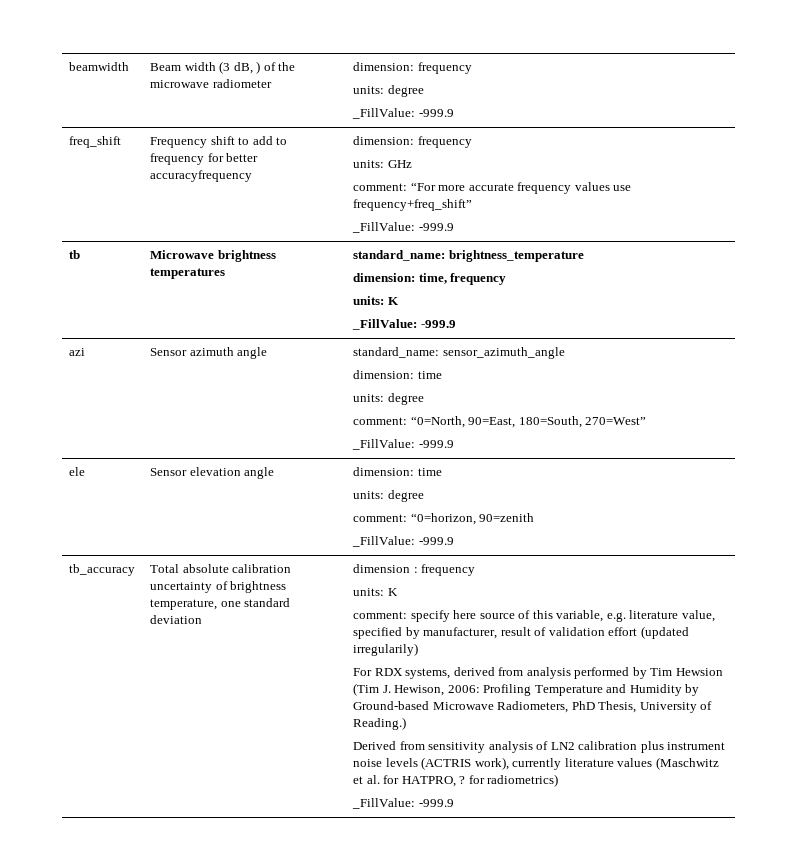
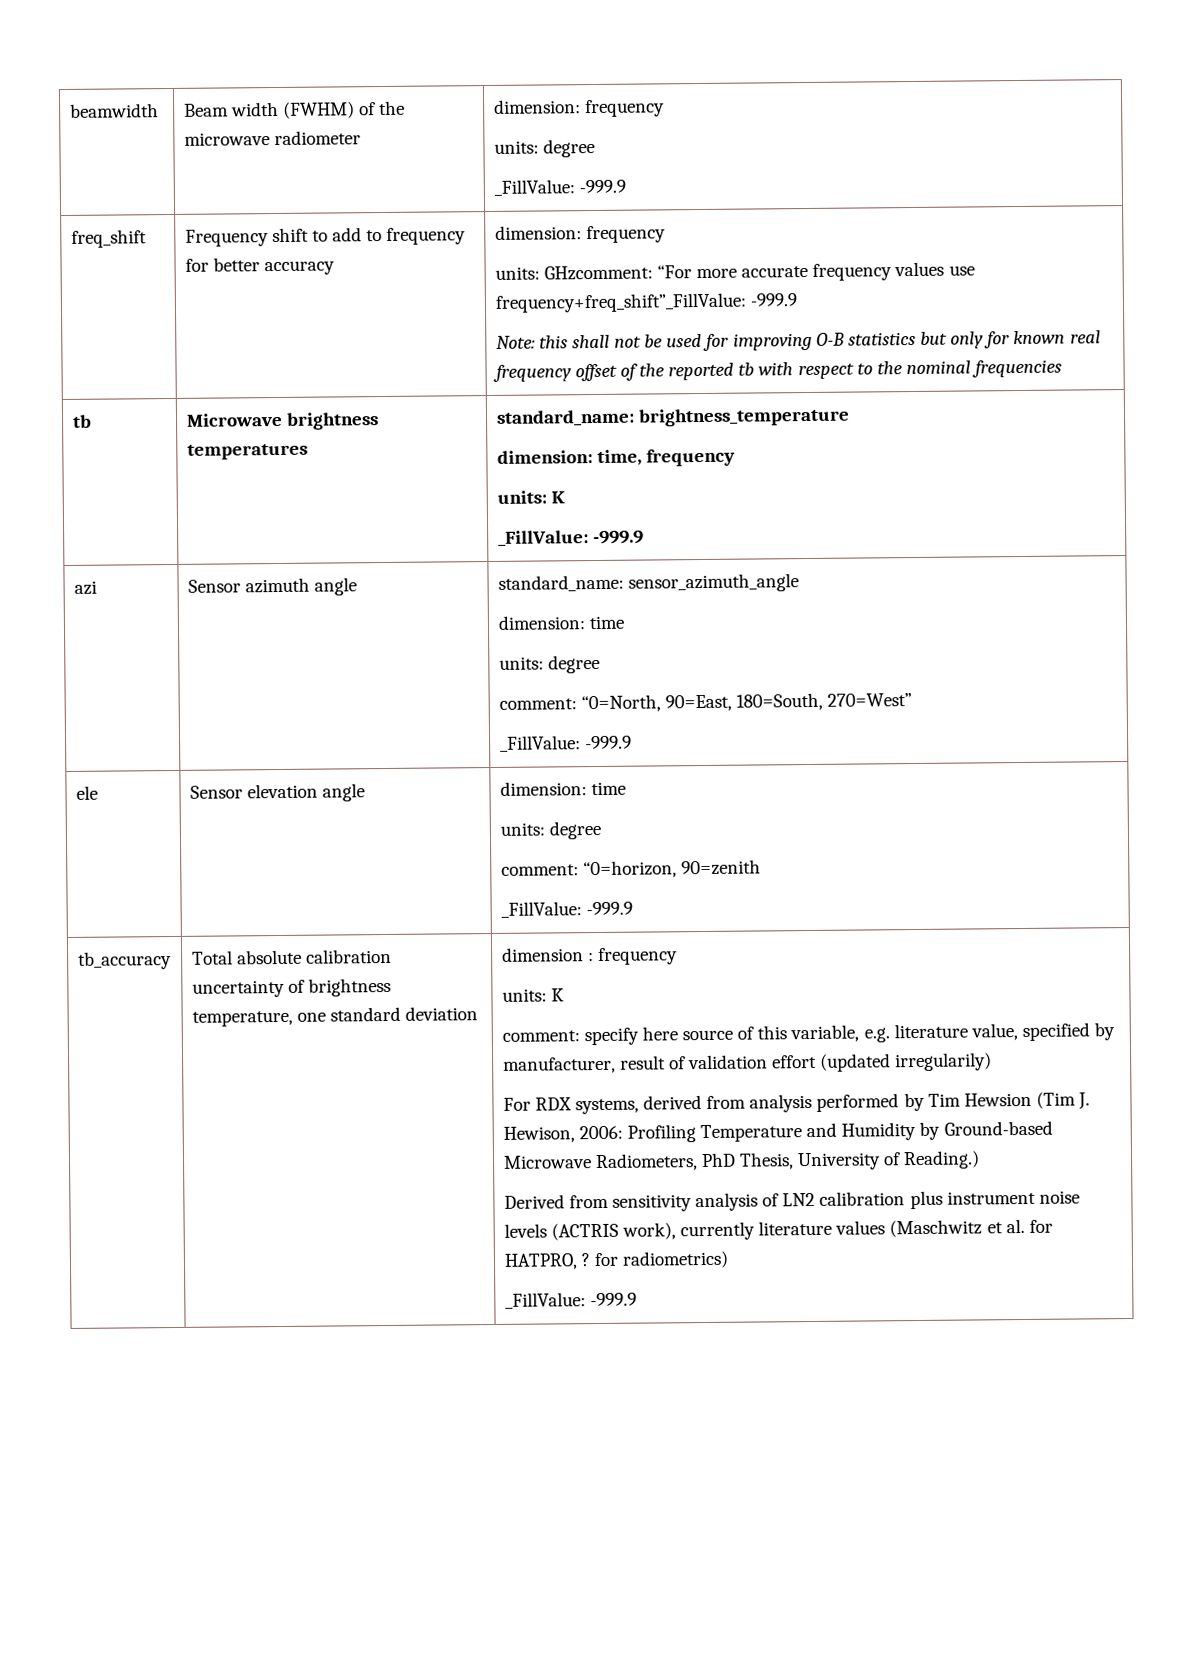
[219,61,261,74] (3 dB, ) -> [282,101,355,119] (FWHM)
[150,170,253,182] [353,136,472,148] [353,160,412,168] [353,183,408,191] accuracyfrequency | dimension: frequency // units: GHz // comment: -> [263,260,335,276] [494,225,666,244] [494,265,653,281] accuracy | dimension: frequency // units: GHzcomment:
[353,199,473,211] [352,222,454,233] frequency+freq_shift” // _FillValue: -999.9 -> [494,292,797,313] [495,330,1101,351] [492,359,1063,382] frequency+freq_shift”_FillValue: -999.9 // Note: this shall not be used for improving O-B statistics but only for known real frequency offset of the reported tb with respect to the nominal frequencies

